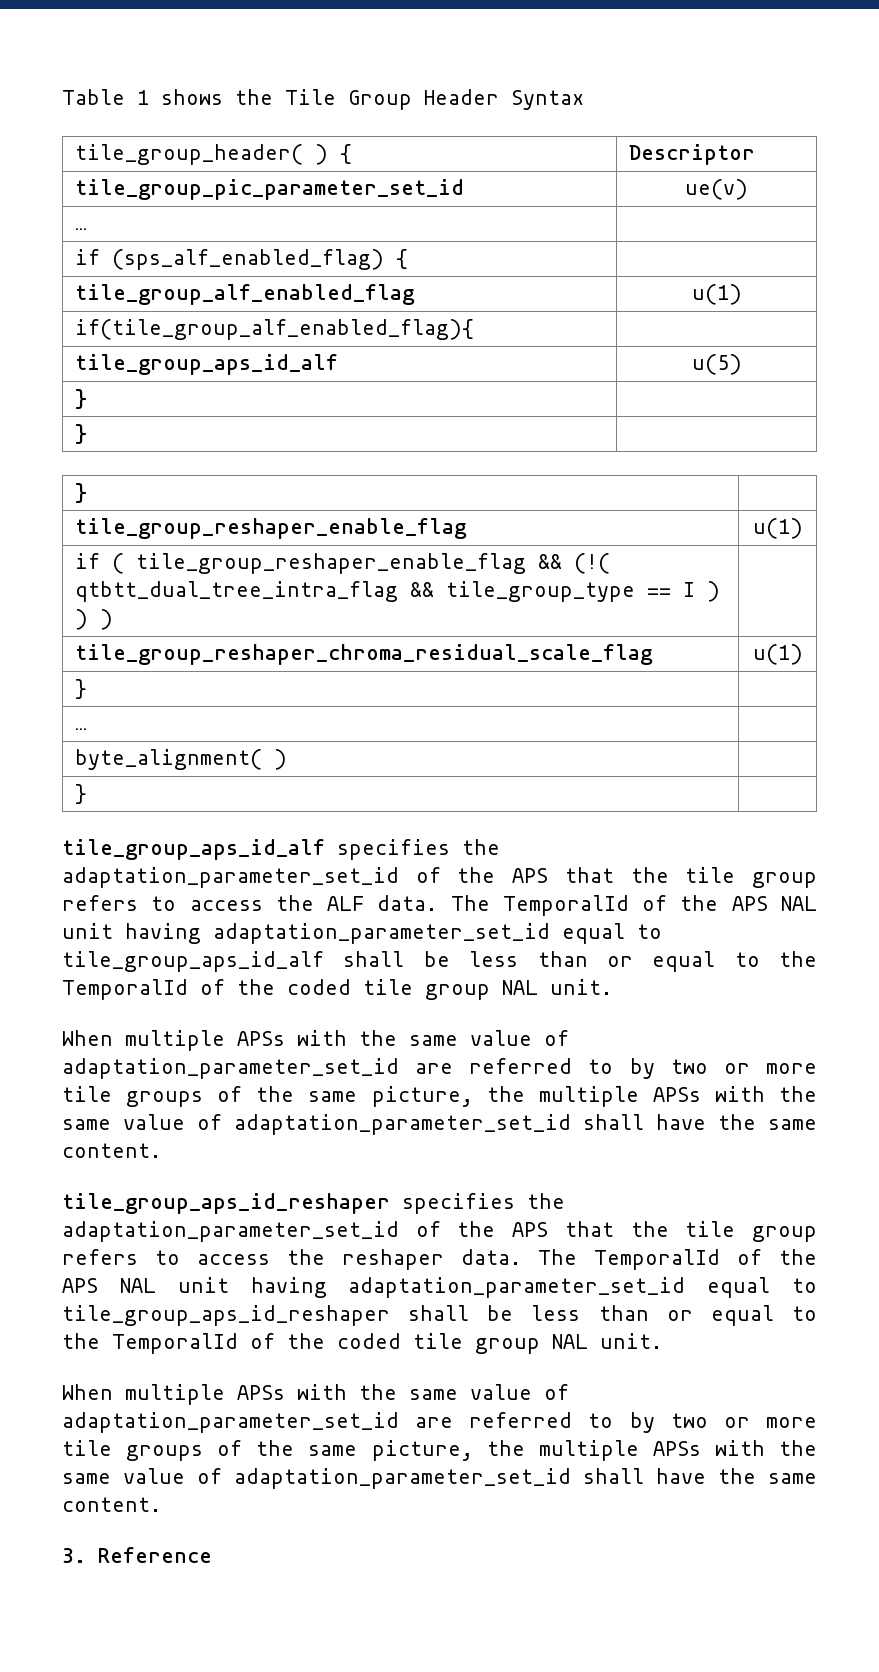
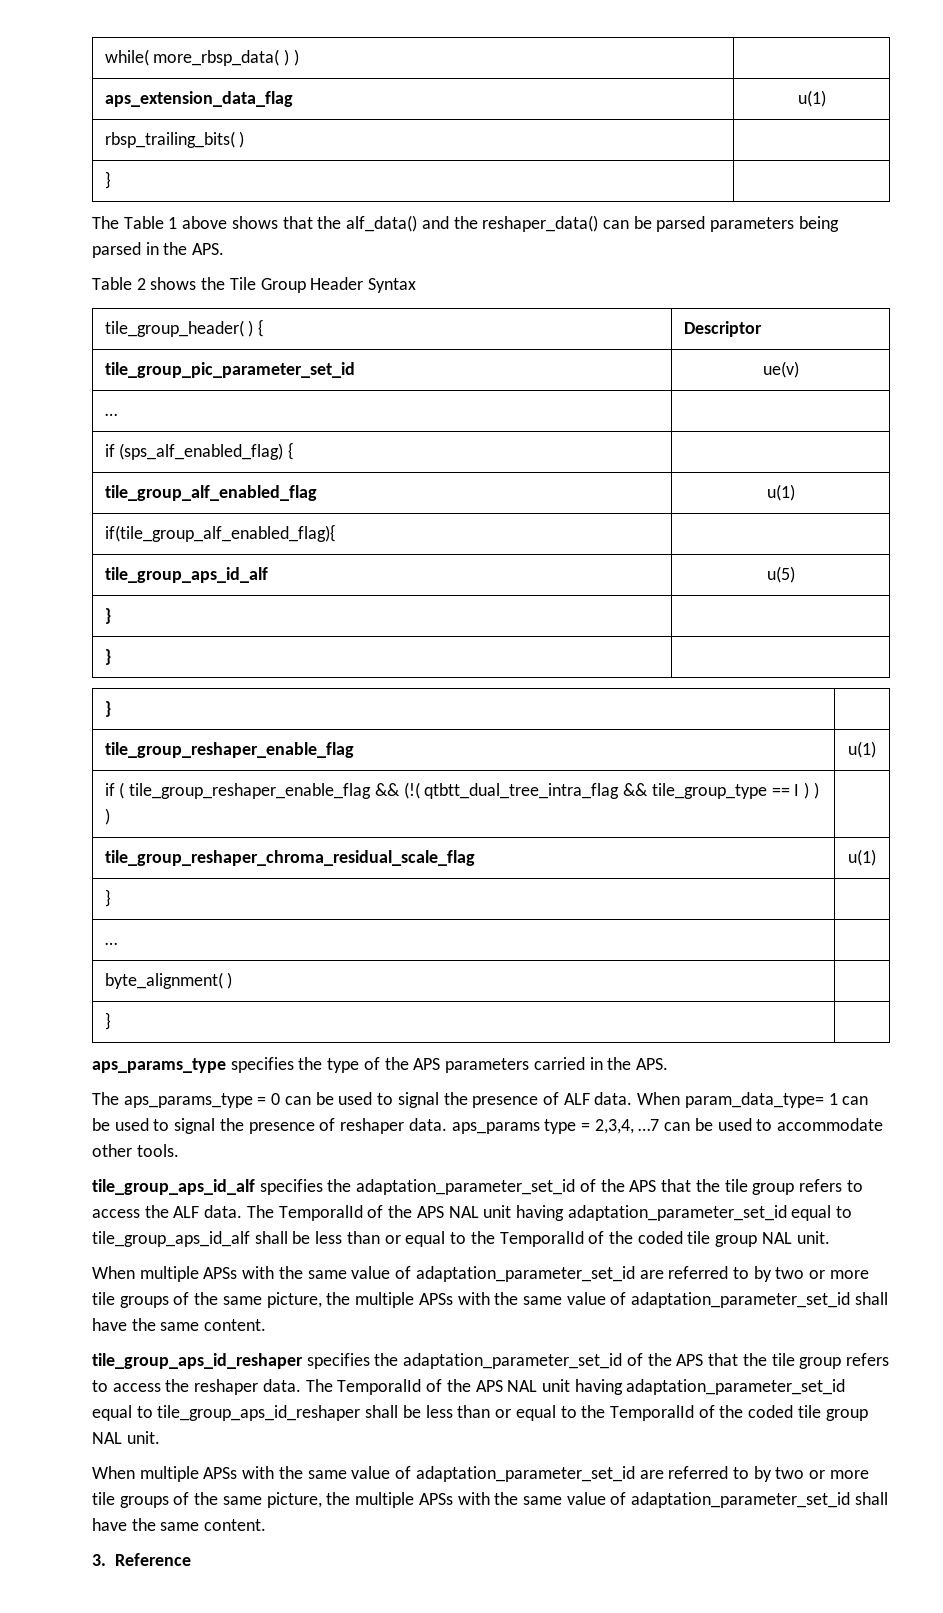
[62,89,149,105] Table 1 -> [104,49,299,66] [104,91,293,107] [797,90,826,107] [104,131,245,148] [104,171,111,189] [92,215,839,232] [92,242,225,258] [92,277,146,290] while( more_rbsp_data( ) ) | // aps_extension_data_flag | u(1) // rbsp_trailing_bits( ) | // } | // The Table 1 above shows that the alf_data() and the reshaper_data() can be parsed parameters being parsed in the APS. // Table 2
(88, 794) none -> [92,1057,668,1073] [92,1092,869,1108] [92,1118,884,1134] [92,1144,179,1157] // aps_params_type specifies the type of the APS parameters carried in the APS. // The aps_params_type = 0 can be used to signal the presence of ALF data. When param_data_type= 1 can be used to signal the presence of reshaper data. aps_params type = 2,3,4, …7 can be used to accommodate other tools.

